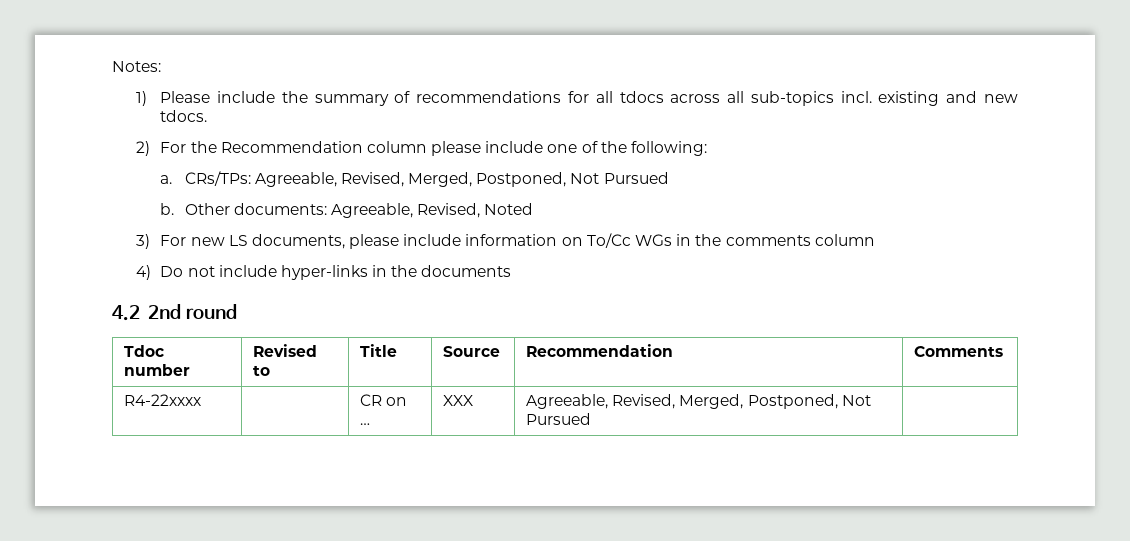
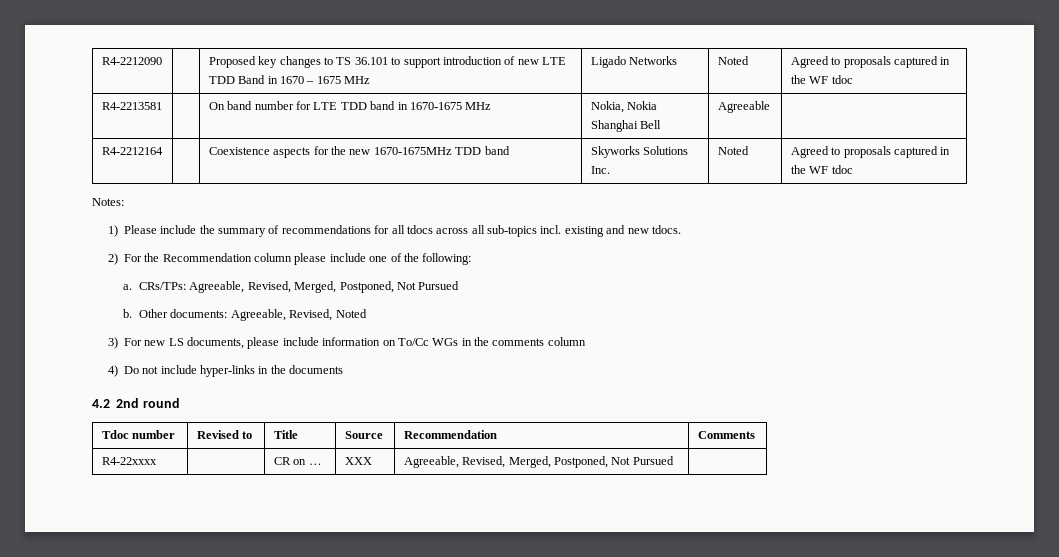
(112, 66) none -> [101,57,162,65] [208,56,567,68] [208,75,371,84] [590,56,678,68] [717,56,749,65] [790,56,951,68] [790,75,853,84] [101,102,162,110] [208,101,492,110] [590,101,658,113] [590,120,662,132] [717,101,770,113] [101,147,163,155] [208,146,510,158] [590,146,689,158] [590,166,610,174] [717,146,749,155] [790,146,951,158] [790,165,853,174] R4-2212090 | | Proposed key changes to TS 36.101 to support introduction of new LTE TDD Band in 1670 – 1675 MHz | Ligado Networks | Noted | Agreed to proposals captured in the WF tdoc // R4-2213581 | | On band number for LTE TDD band in 1670-1675 MHz | Nokia, Nokia Shanghai Bell | Agreeable | // R4-2212164 | | Coexistence aspects for the new 1670-1675MHz TDD band | Skyworks Solutions Inc. | Noted | Agreed to proposals captured in the WF tdoc //

